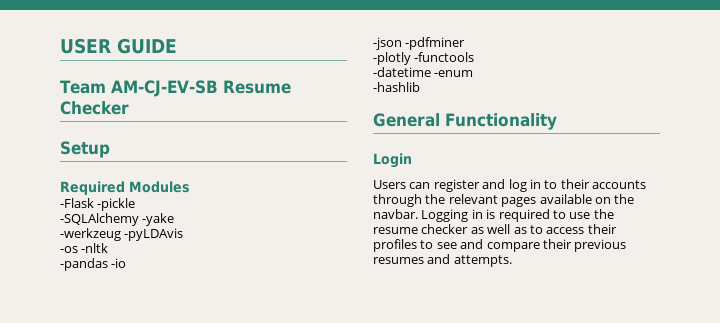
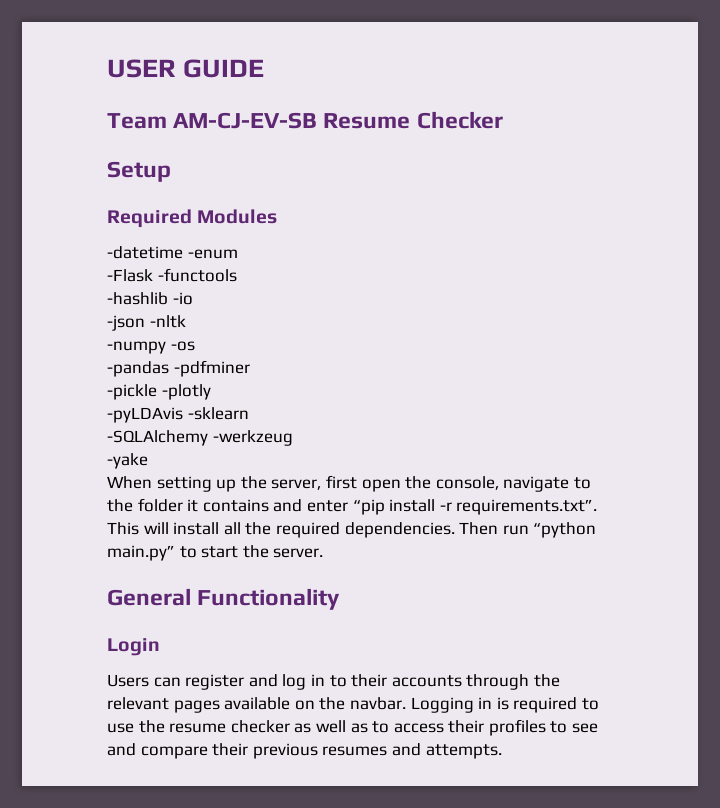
(190, 187) none -> [107,246,238,259] // -datetime -enum
[97,198,136,211] [60,213,175,226] [60,228,184,241] [60,243,109,253] [60,258,127,271] [373,37,402,50] -pickle // -SQLAlchemy -yake // -werkzeug -pyLDAvis // -os -nltk // -pandas -io // -json -> [157,268,237,282] [107,292,193,305] [107,315,186,331] [107,341,195,354] [107,361,169,377] -functools // -hashlib -io // -json -nltk // -numpy -os // -pandas
(466, 43) none -> [107,384,157,400] -pickle
[414,52,475,62] [373,67,474,77] [373,82,420,92] -functools // -datetime -enum // -hashlib -> [107,407,249,423] [107,430,293,446] [107,453,148,469] [107,475,591,492] [107,498,598,515] [107,522,597,538] [107,545,324,561] // -pyLDAvis -sklearn // -SQLAlchemy -werkzeug // -yake // When setting up the server, first open the console, navigate to the folder it contains and enter “pip install -r requirements.txt”. This will install all the required dependencies. Then run “python main.py” to start the server.

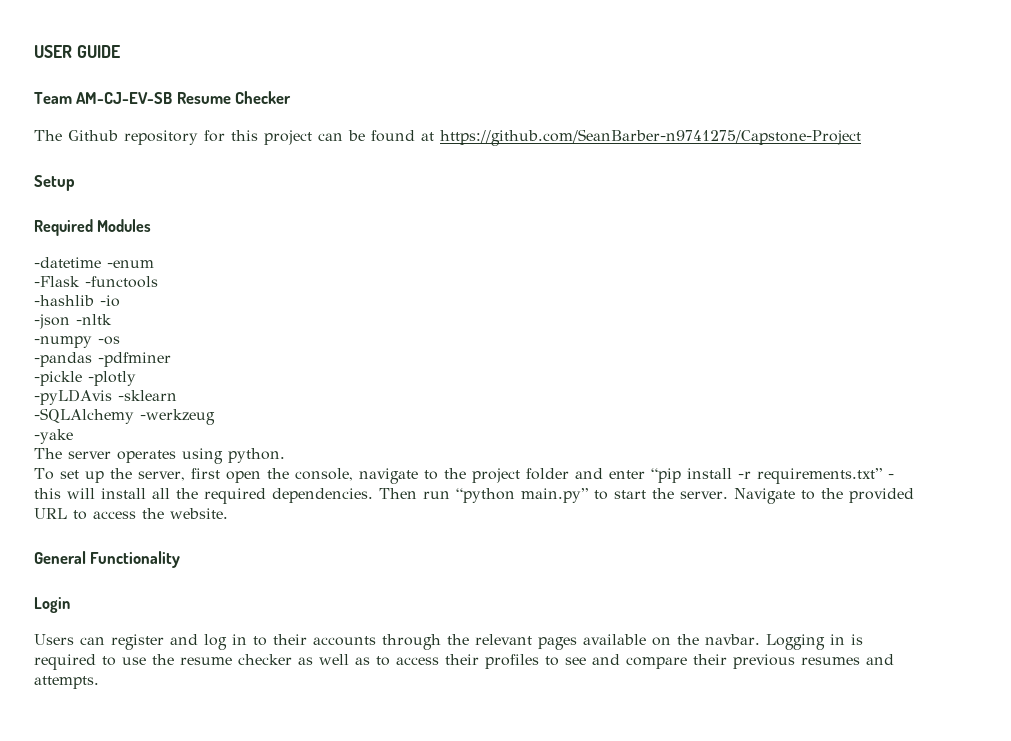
(503, 120) none -> [34,129,861,146] // The Github repository for this project can be found at https://github.com/SeanBarber-n9741275/Capstone-Project
[107,476,212,492] When setting -> [34,448,285,464] [34,468,79,480] The server operates using python. // To set
[137,498,269,512] folder it contains -> [471,468,569,483] project folder
[456,499,598,515] [107,522,139,535] requirements.txt”. This -> [756,468,894,484] [34,488,61,499] requirements.txt” - this
(324, 553) none -> [733,488,914,504] [34,508,228,520] Navigate to the provided URL to access the website.

